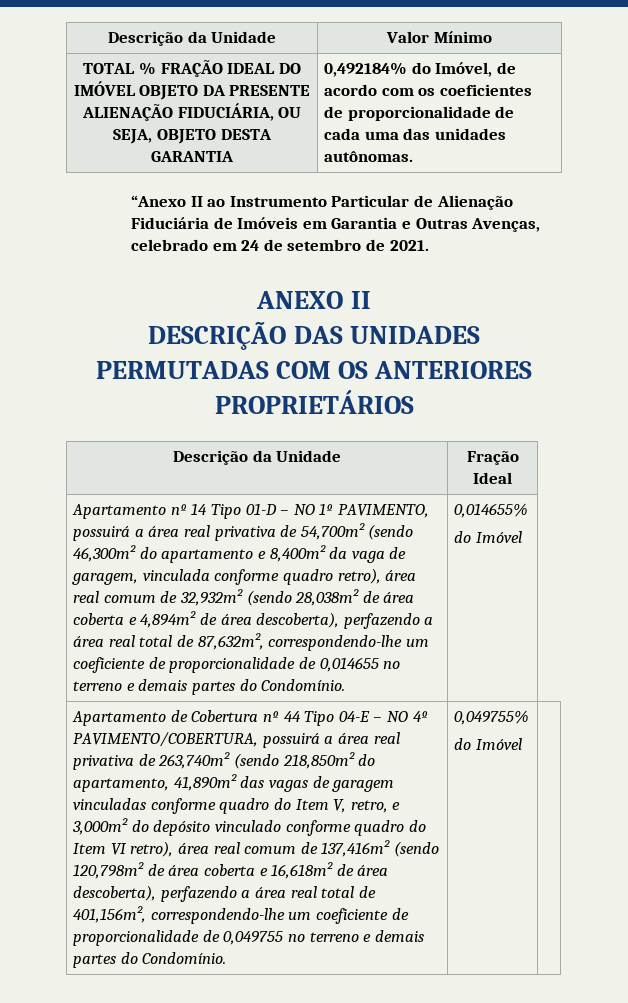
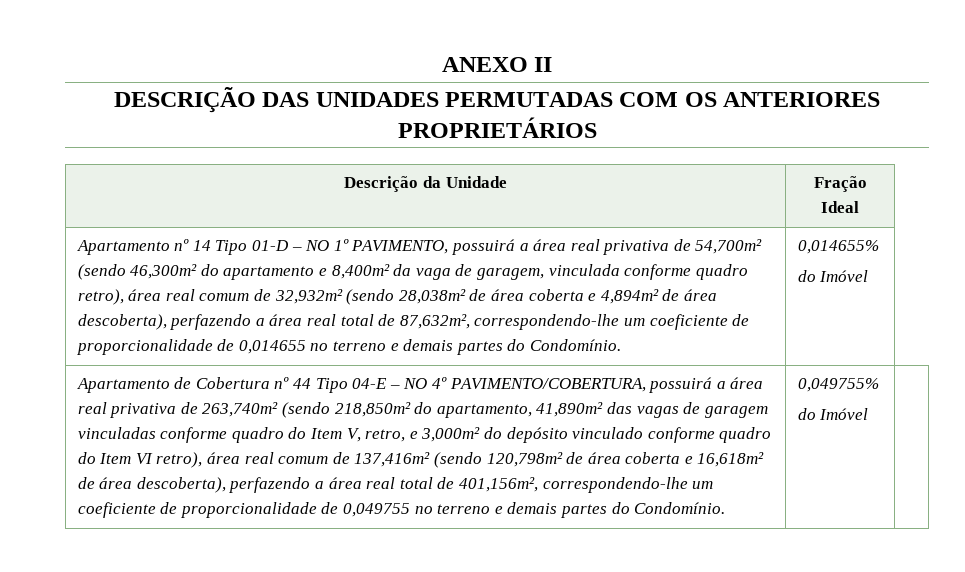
[107,31,277,46] [386,31,492,43] [83,60,301,77] [73,81,311,100] [81,103,302,121] [113,129,272,144] [151,151,234,162] [324,62,517,77] [324,84,533,96] [324,106,515,121] [324,128,507,140] [324,151,414,162] [131,195,513,210] [131,217,541,232] [131,239,429,251] Descrição da Unidade | Valor Mínimo // TOTAL % FRAÇÃO IDEAL DO IMÓVEL OBJETO DA PRESENTE ALIENAÇÃO FIDUCIÁRIA, OU SEJA, OBJETO DESTA GARANTIA | 0,492184% do Imóvel, de acordo com os coeficientes de proporcionalidade de cada uma das unidades autônomas. // “Anexo II ao Instrumento Particular de Alienação Fiduciária de Imóveis em Garantia e Outras Avenças, celebrado em 24 de setembro de 2021. // -> (441, 64) none

